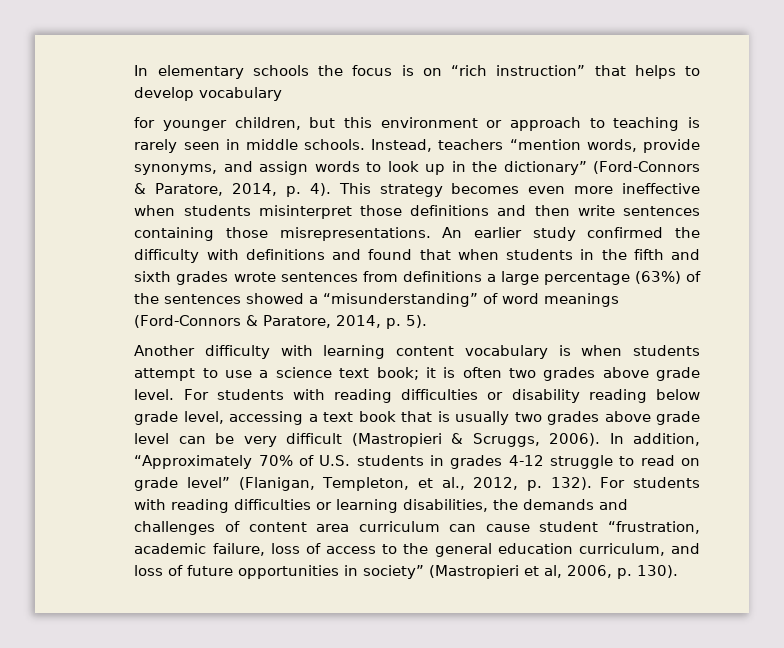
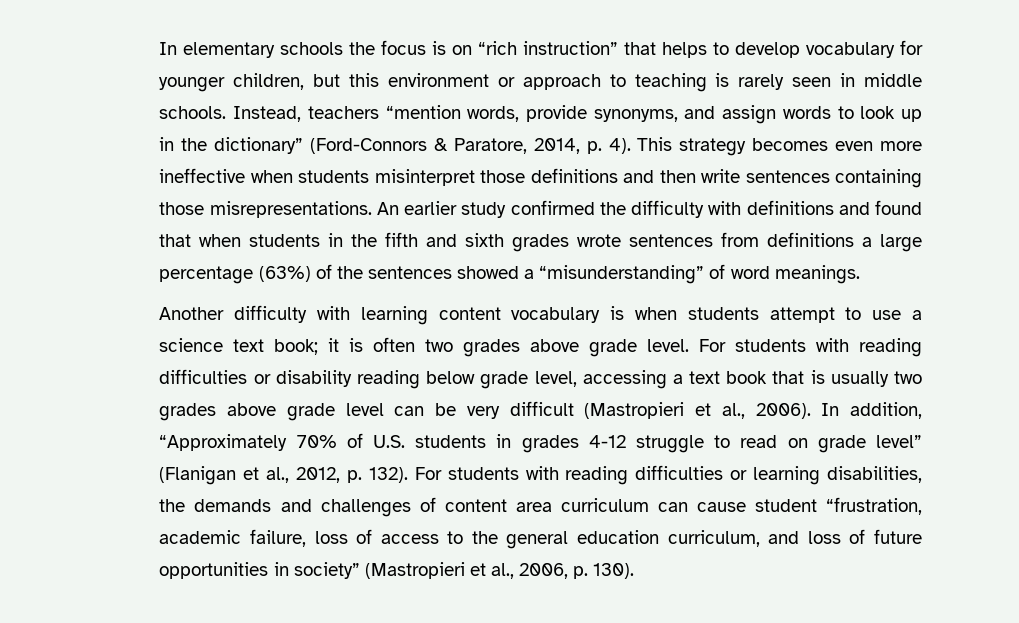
(283, 94) // -> (896, 50) none
[544,293,620,307] [134,315,428,329] meanings (Ford-Connors & Paratore, 2014, p. 5). -> [774,265,860,284] meanings.
[451,433,540,447] & Scruggs, -> [695,403,745,419] et al.,
[238,477,410,491] (Flanigan, Templeton, -> [159,466,237,485] (Flanigan
[544,565,563,578] al, -> [491,563,515,579] al.,

